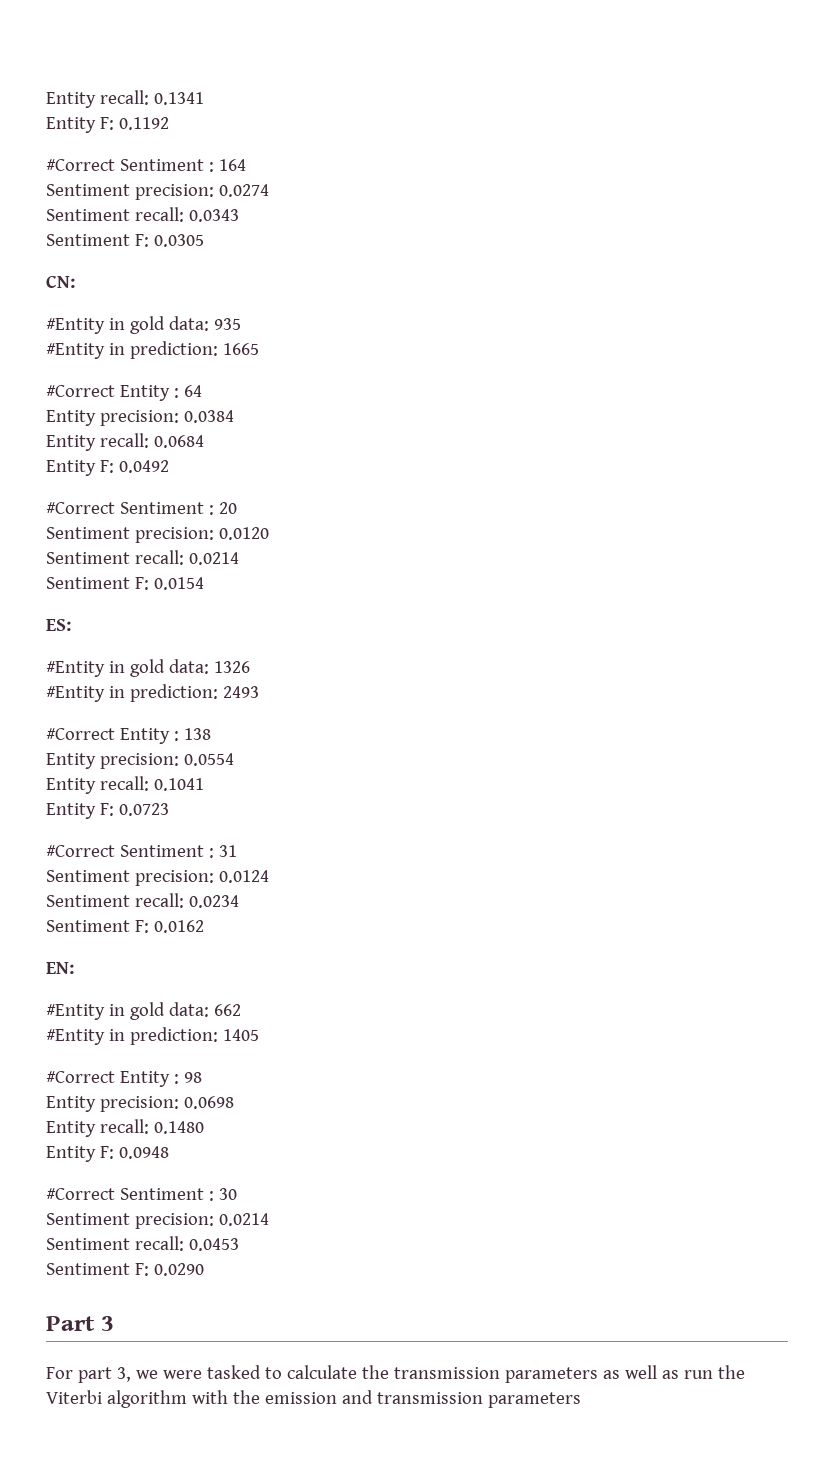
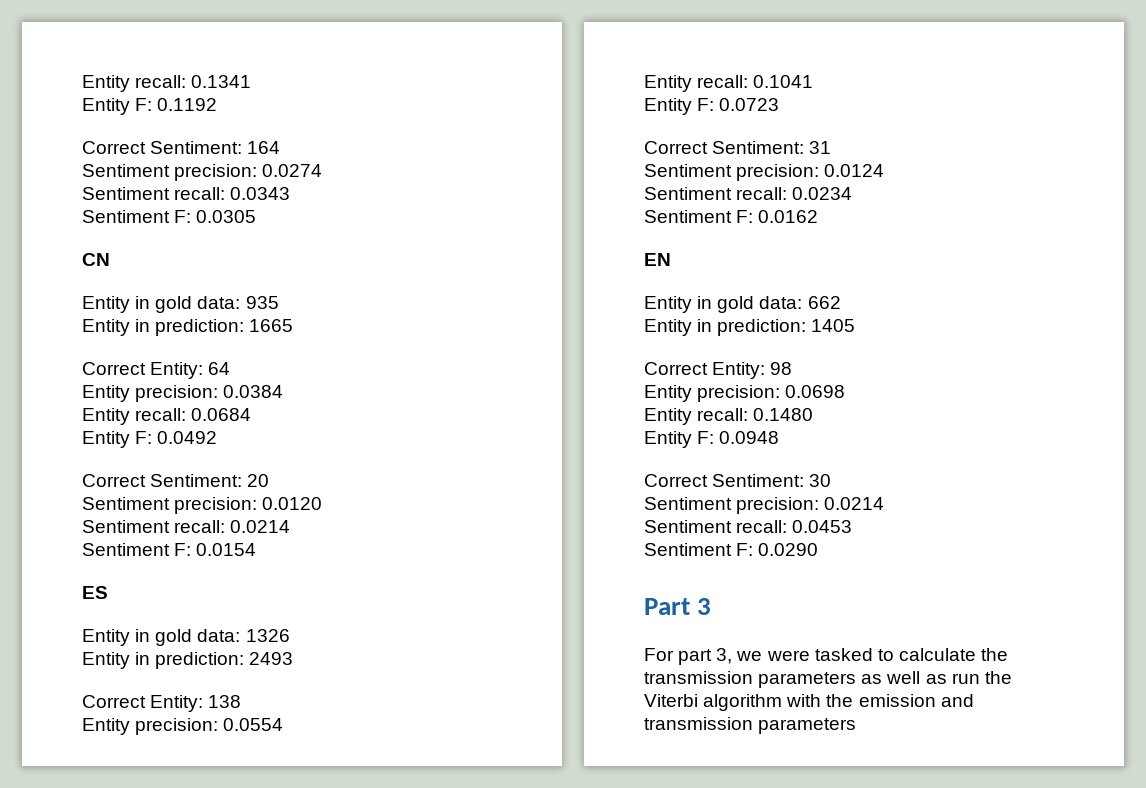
[46,159,214,172] #Correct Sentiment : -> [82,141,243,154] Correct Sentiment:
[46,275,75,288] [46,318,105,334] CN: // #Entity -> [82,253,110,266] [82,296,130,313] CN // Entity
[46,343,105,359] #Entity -> [82,319,130,336] Entity
[46,385,179,401] #Correct Entity : -> [82,362,204,379] Correct Entity:
[46,502,214,515] #Correct Sentiment : -> [82,474,243,487] Correct Sentiment:
[46,619,71,631] [46,661,105,677] ES: // #Entity -> [82,586,108,599] [82,629,130,646] ES // Entity
[46,686,105,702] #Entity -> [82,652,130,669] Entity
[46,728,179,744] #Correct Entity : -> [82,695,204,712] Correct Entity:
[46,845,214,858] #Correct Sentiment : -> [644,141,805,154] Correct Sentiment:
[46,962,74,974] [46,1004,105,1020] EN: // #Entity -> [644,253,671,266] [644,296,692,313] EN // Entity
[46,1029,105,1045] #Entity -> [644,319,692,336] Entity
[46,1071,179,1087] #Correct Entity : -> [644,362,766,379] Correct Entity:
[46,1188,214,1201] #Correct Sentiment : -> [644,474,805,487] Correct Sentiment:

